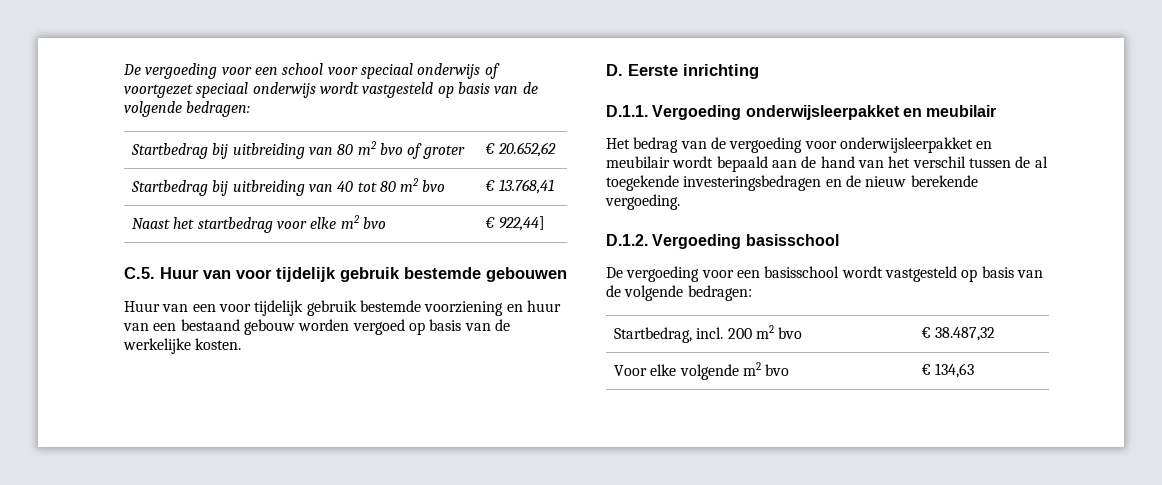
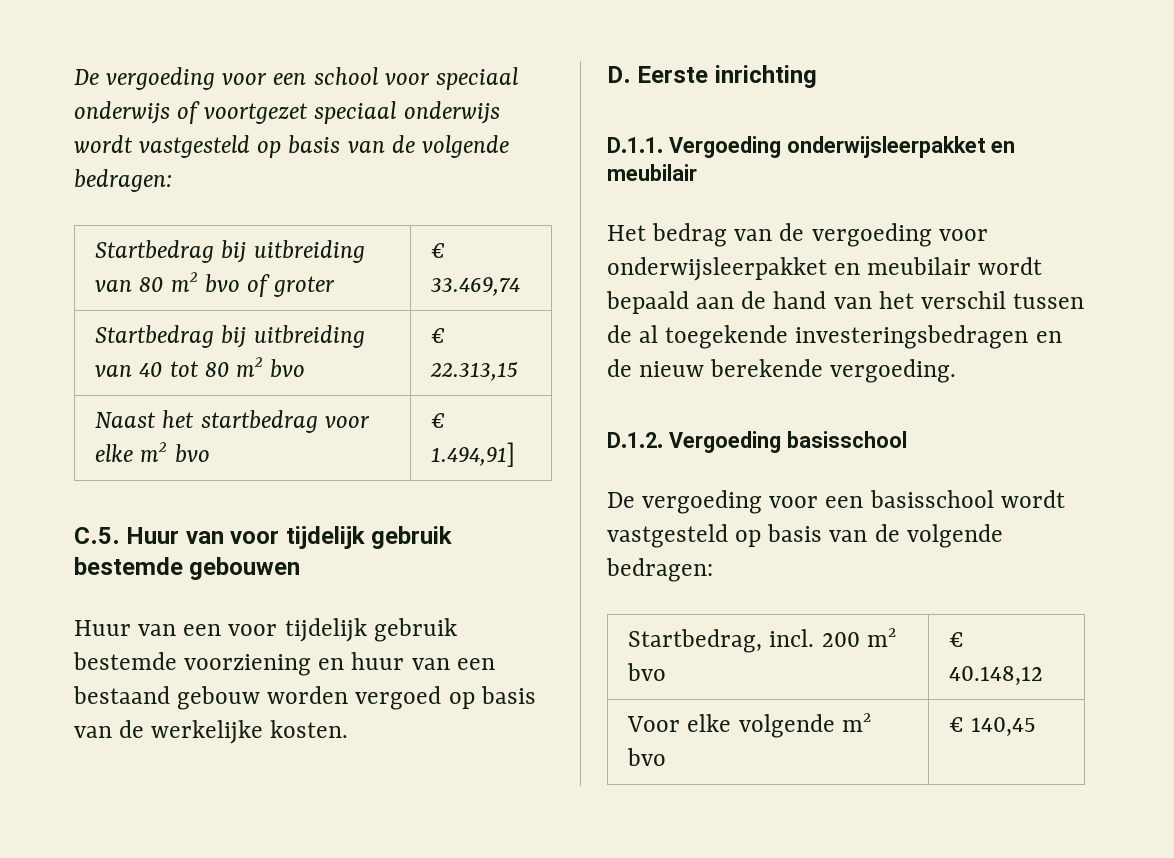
[498,142,557,157] 20.652,62 -> [431,277,521,296] 33.469,74
[499,179,555,194] 13.768,41 -> [430,362,519,381] 22.313,15
[499,216,546,231] 922,44] -> [431,442,516,467] 1.494,91]
[935,327,996,341] 38.487,32 -> [949,666,1044,686] 40.148,12
[935,363,975,378] 134,63 -> [971,717,1037,737] 140,45

